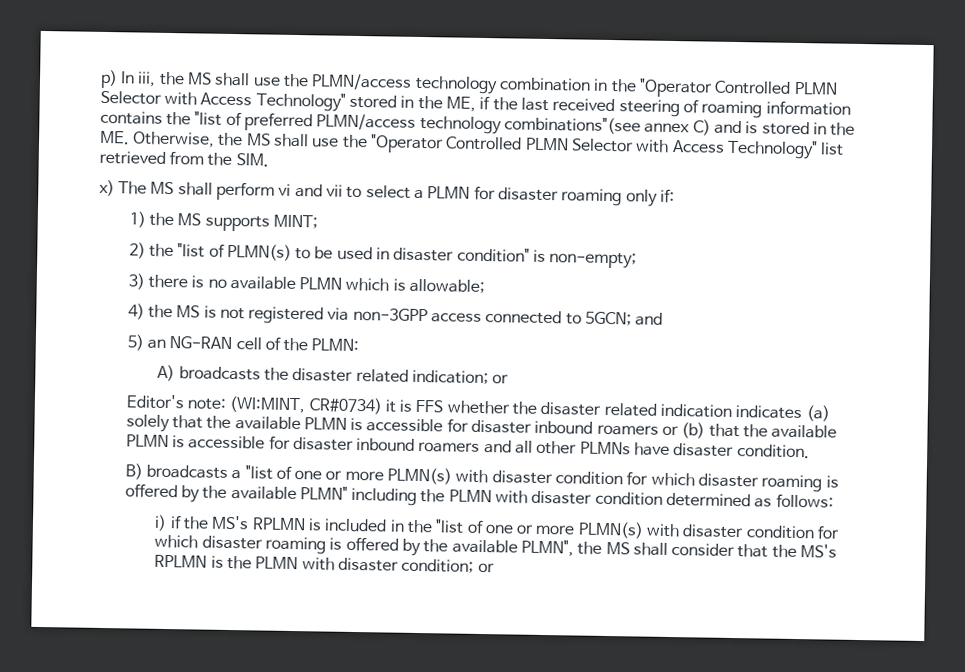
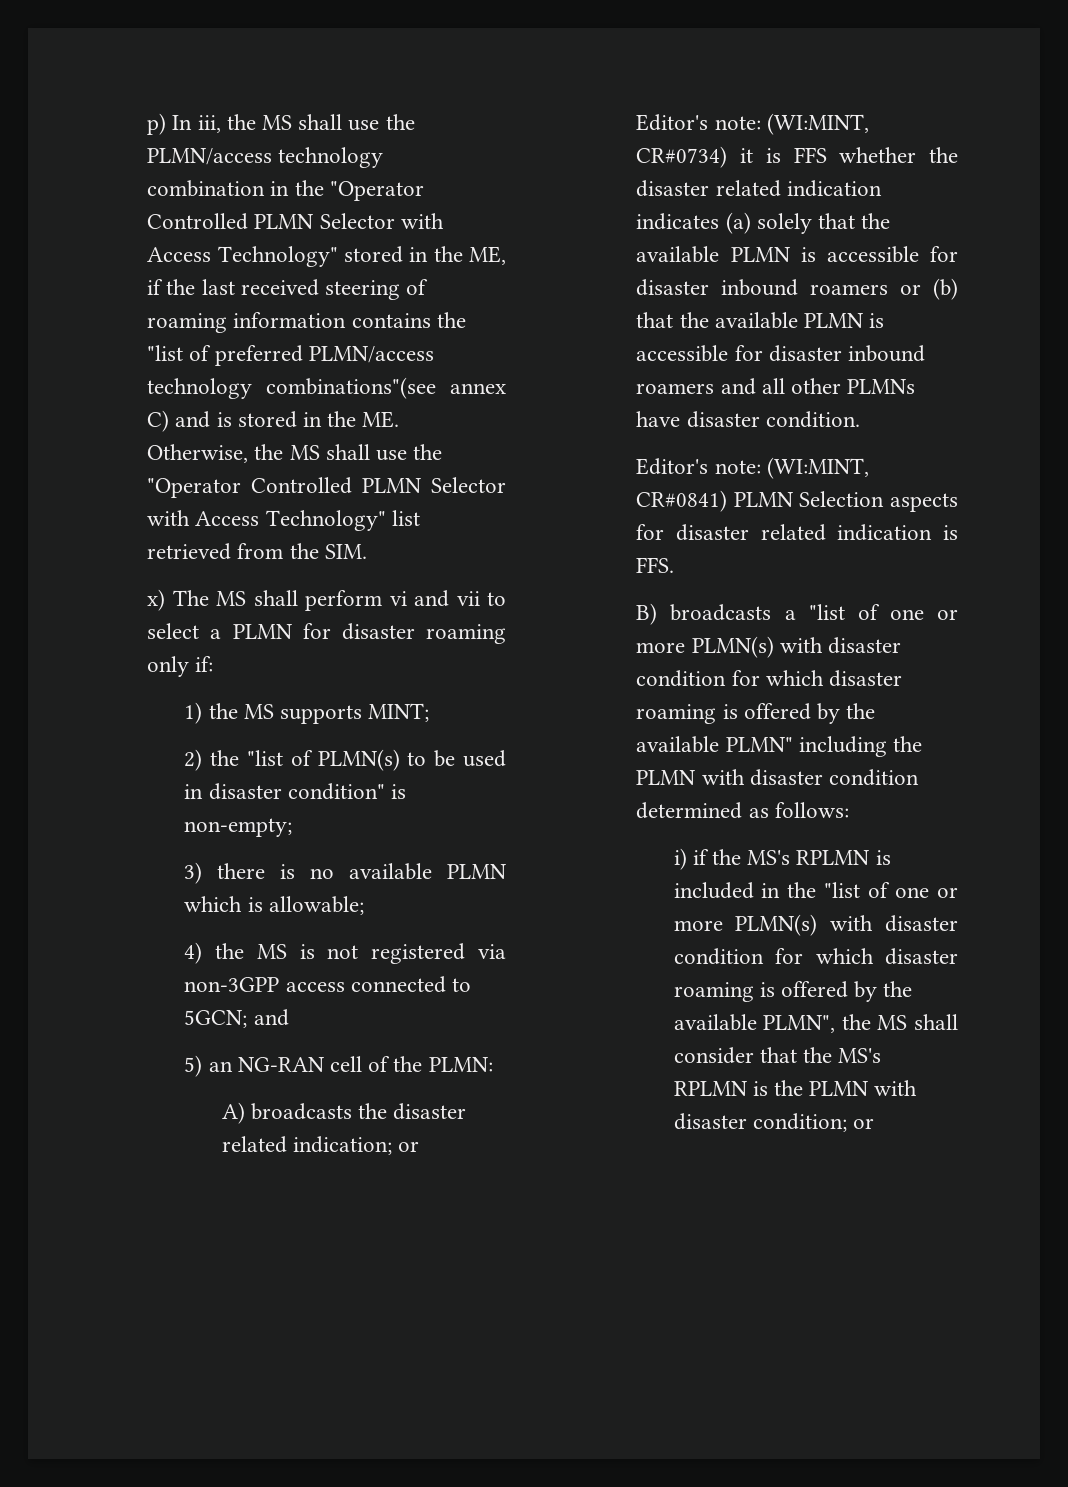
(810, 451) none -> [636,457,869,479] [636,490,958,512] [636,524,958,541] [636,557,675,573] // Editor's note: (WI:MINT, CR#0841) PLMN Selection aspects for disaster related indication is FFS.

